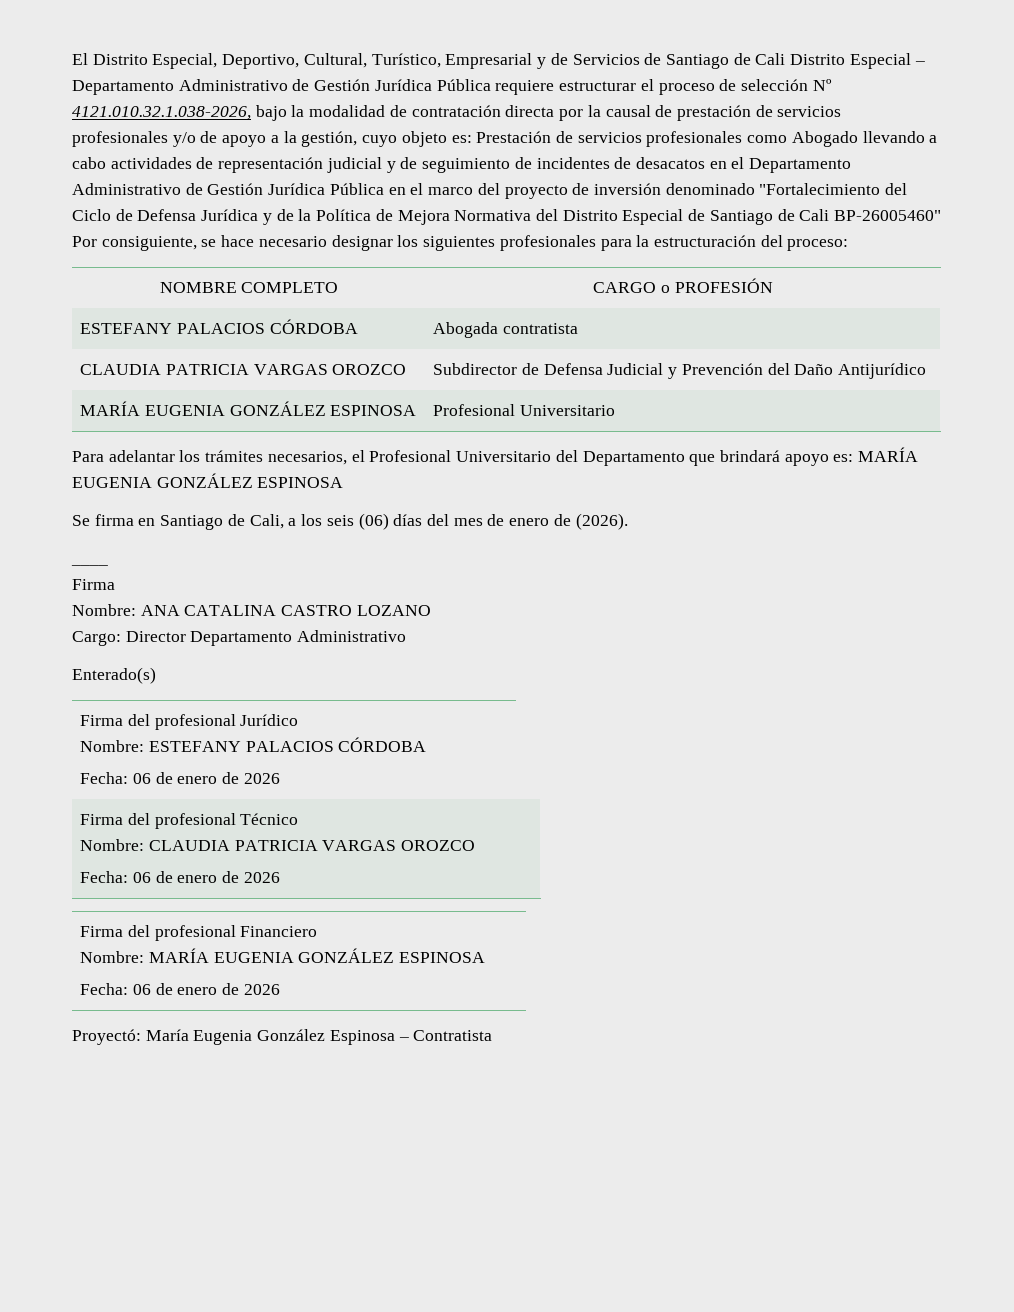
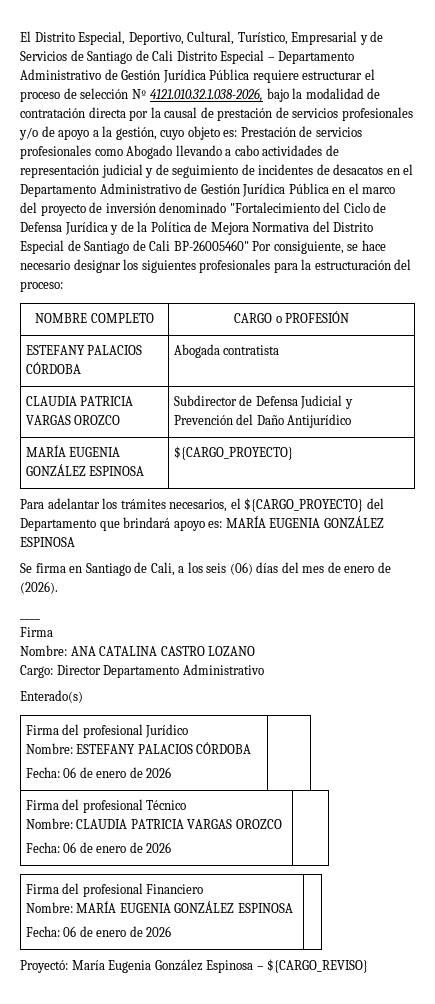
[433,404,616,416] Profesional Universitario -> [173,446,293,460] ${CARGO_PROYECTO}
[369,450,552,462] Profesional Universitario -> [244,498,364,512] ${CARGO_PROYECTO}
[413,1030,493,1041] Contratista -> [267,959,369,973] ${CARGO_REVISO}

